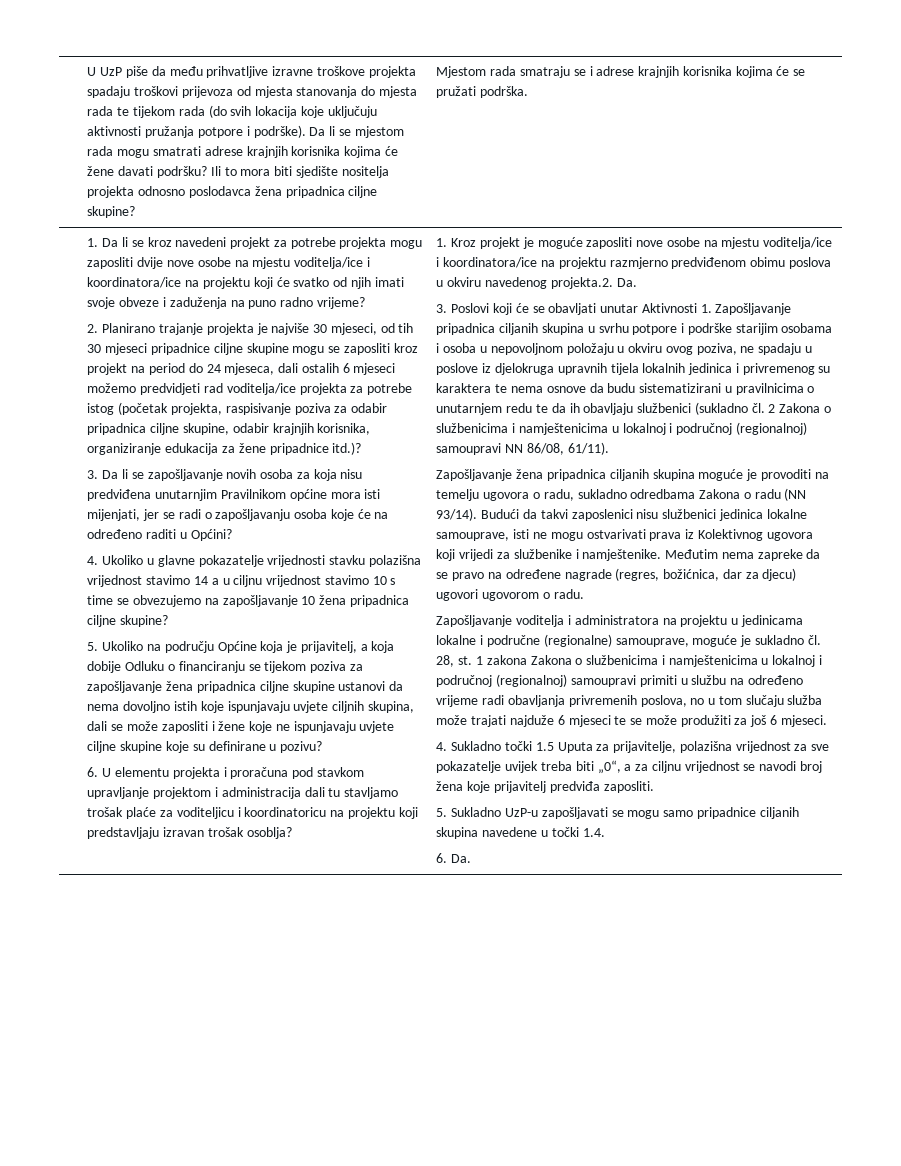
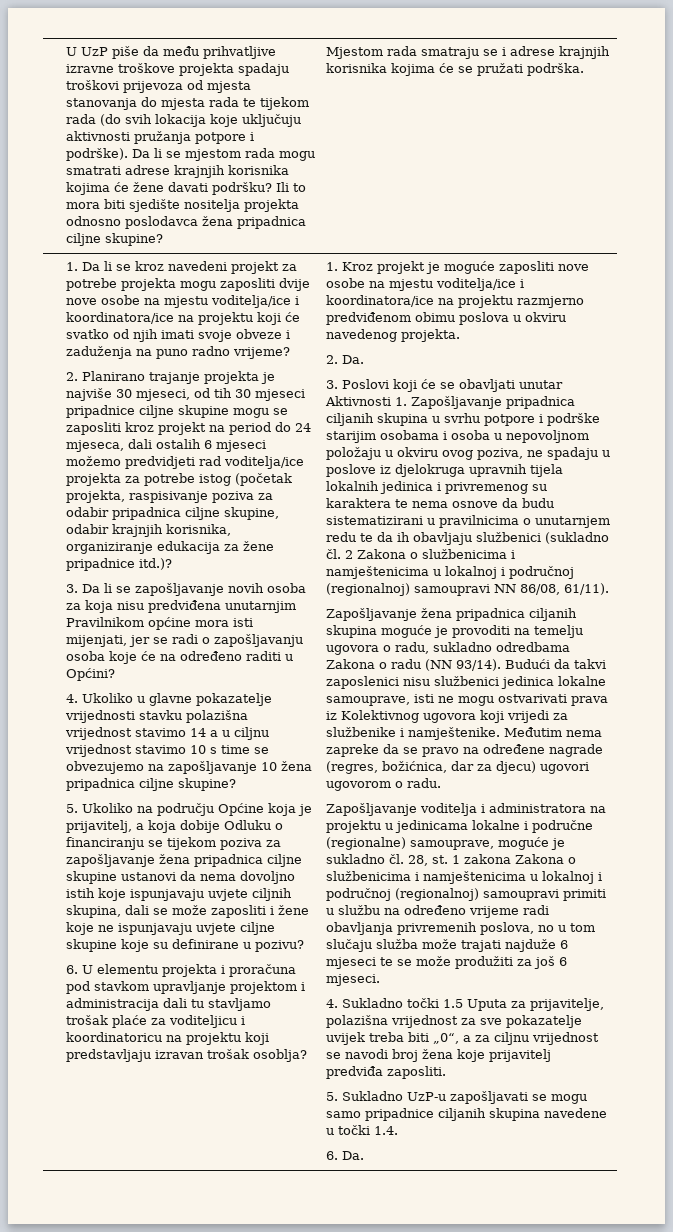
[550,277,613,289] projekta.2. -> [400,329,460,342] [325,355,338,364] projekta. // 2.

